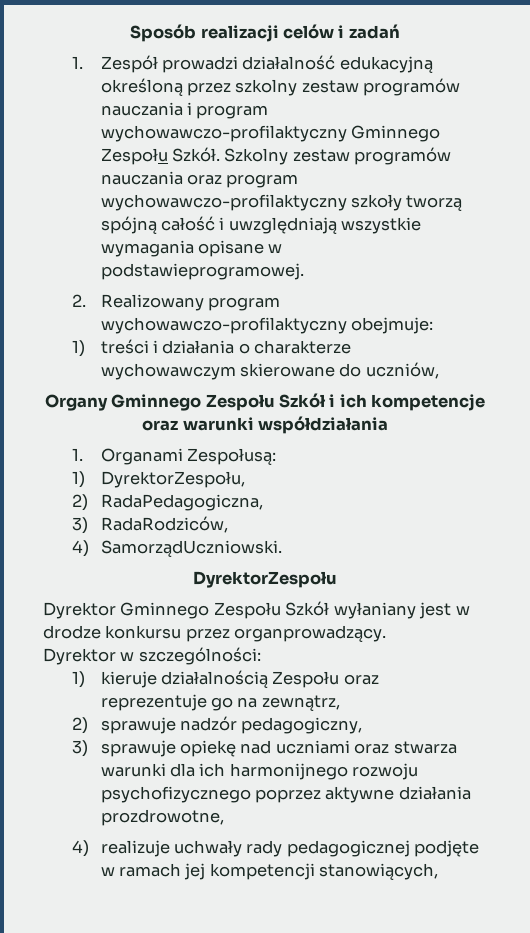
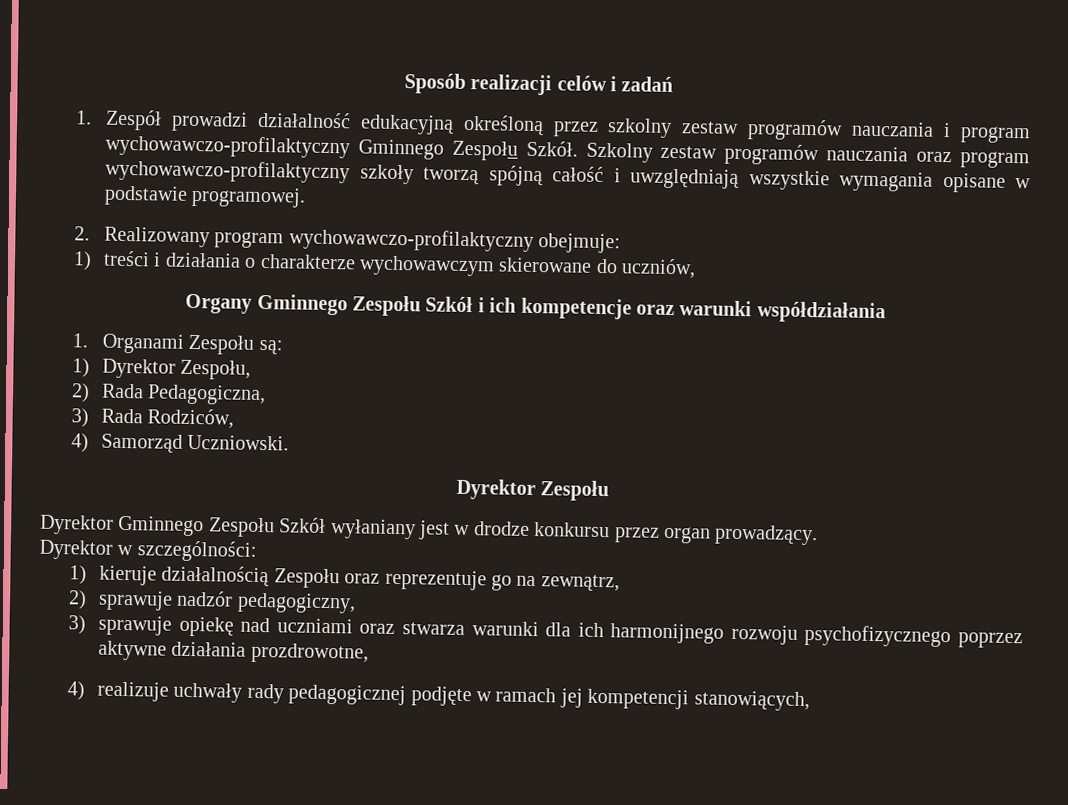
[100,263,304,280] podstawieprogramowej. -> [104,185,307,208] podstawie programowej.
[186,448,276,465] [71,471,245,488] [71,494,263,511] [71,516,228,534] [71,540,282,557] [193,571,337,588] Zespołusą: // 1) DyrektorZespołu, // 2) RadaPedagogiczna, // 3) RadaRodziców, // 4) SamorządUczniowski. // DyrektorZespołu -> [188,334,283,355] [72,358,252,380] [71,383,267,406] [71,408,235,429] [71,433,290,453] [455,478,610,502] Zespołu są: // 1) Dyrektor Zespołu, // 2) Rada Pedagogiczna, // 3) Rada Rodziców, // 4) Samorząd Uczniowski. // Dyrektor Zespołu
[234,625,387,642] organprowadzący. -> [662,524,819,546] organ prowadzący.

